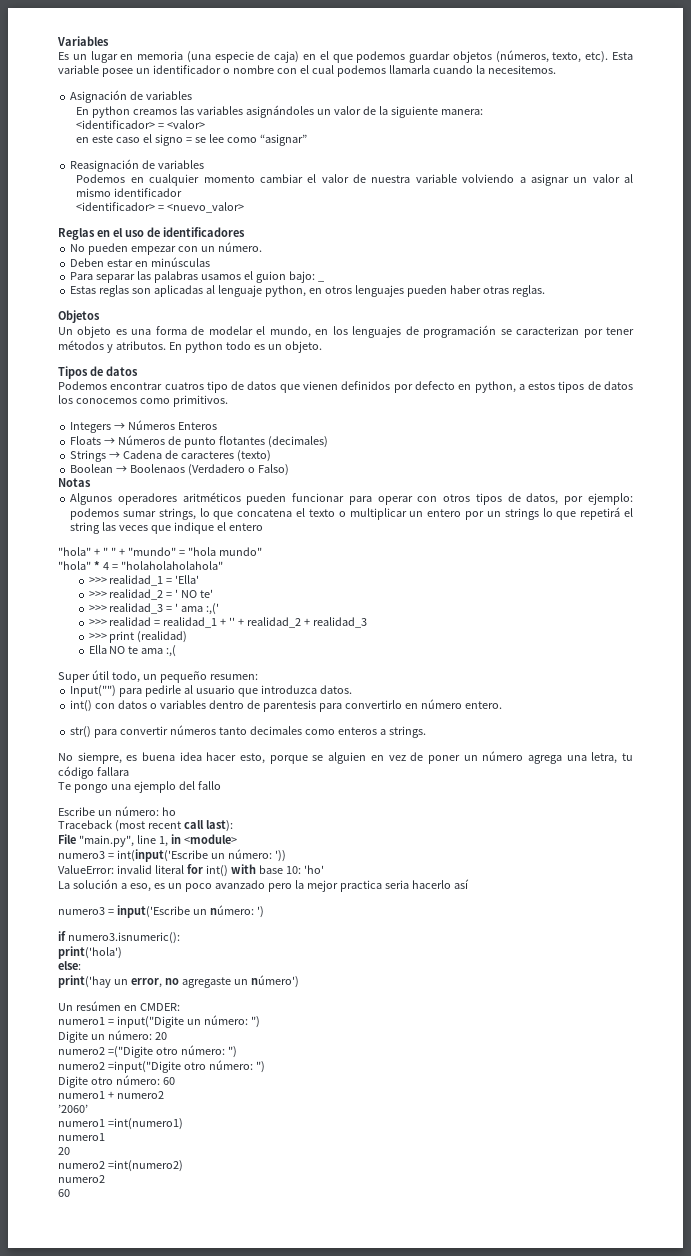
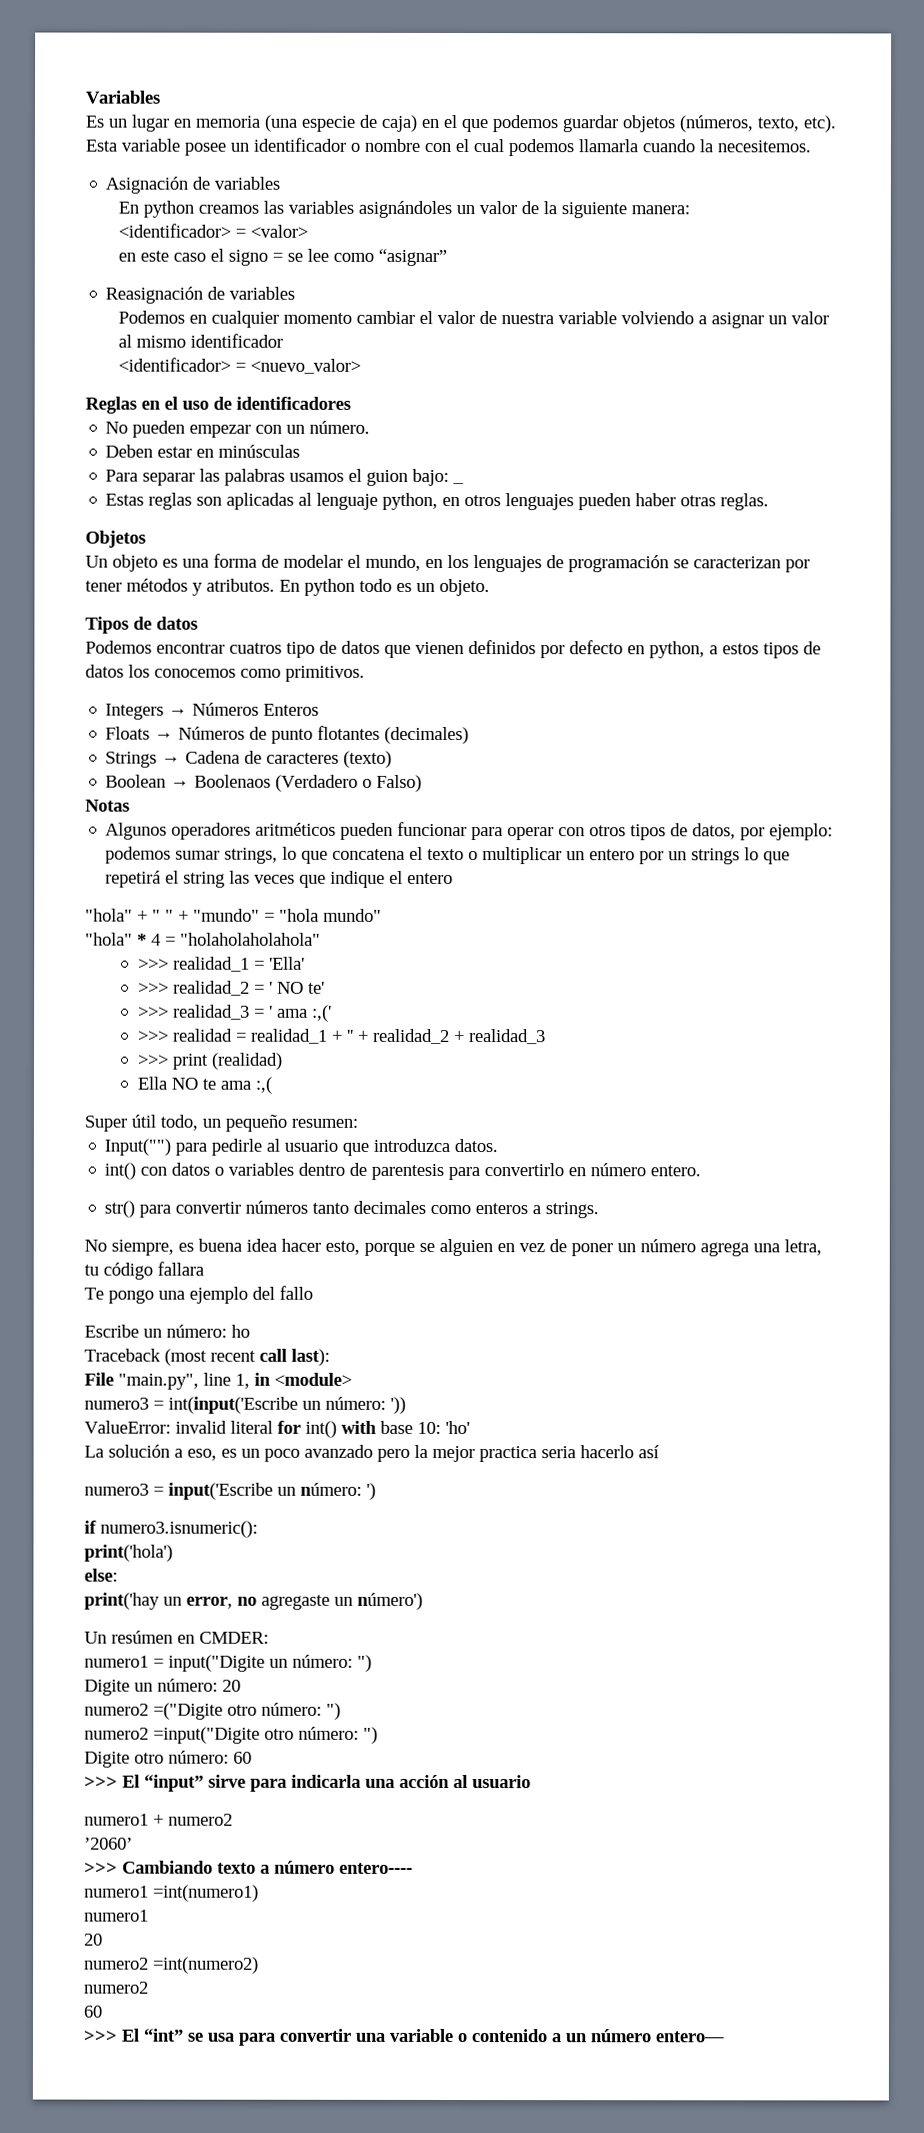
[58,1091,164,1099] [58,1104,88,1113] numero1 + numero2 // ’2060’ -> [84,1774,531,1792] [84,1813,233,1826] [84,1837,133,1850] [84,1860,413,1874] >>> El “input” sirve para indicarla una acción al usuario // numero1 + numero2 // ’2060’ // >>> Cambiando texto a número entero----
(70, 1193) none -> [83,2028,724,2046] // >>> El “int” se usa para convertir una variable o contenido a un número entero—

